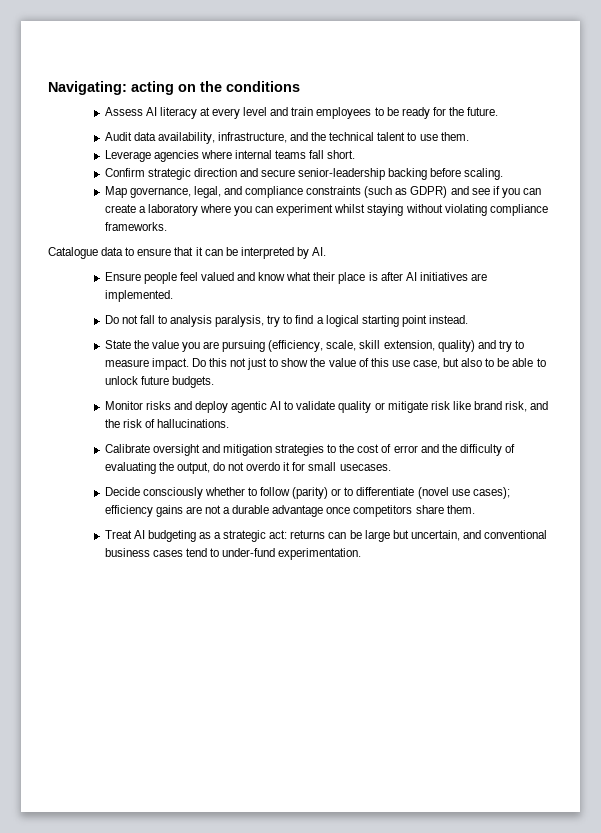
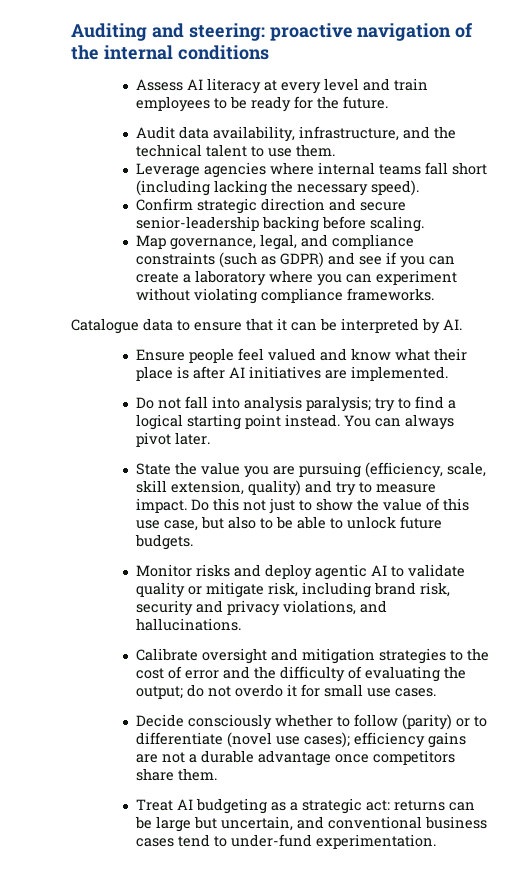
[48,81,222,95] Navigating: acting on the -> [71,23,474,41] [71,45,173,60] Auditing and steering: proactive navigation of the internal
[327,150,356,159] short. -> [451,162,487,175] [135,180,419,196] short (including lacking the necessary speed).
[334,204,404,216] whilst staying -> (457, 277) none
[157,315,265,327] to analysis paralysis, -> [211,396,371,412] into analysis paralysis;
(468, 319) none -> [343,414,454,430] [135,432,210,447] You can always pivot later.
[430,401,549,412] [104,419,155,428] risk like brand risk, and the risk of -> [267,582,450,598] [135,600,387,616] risk, including brand risk, security and privacy violations, and
[176,462,210,474] output, -> [135,686,183,699] output;
[339,464,391,471] usecases. -> [366,688,436,697] use cases.

